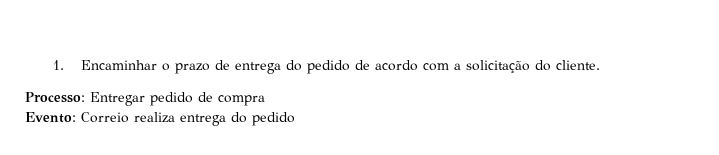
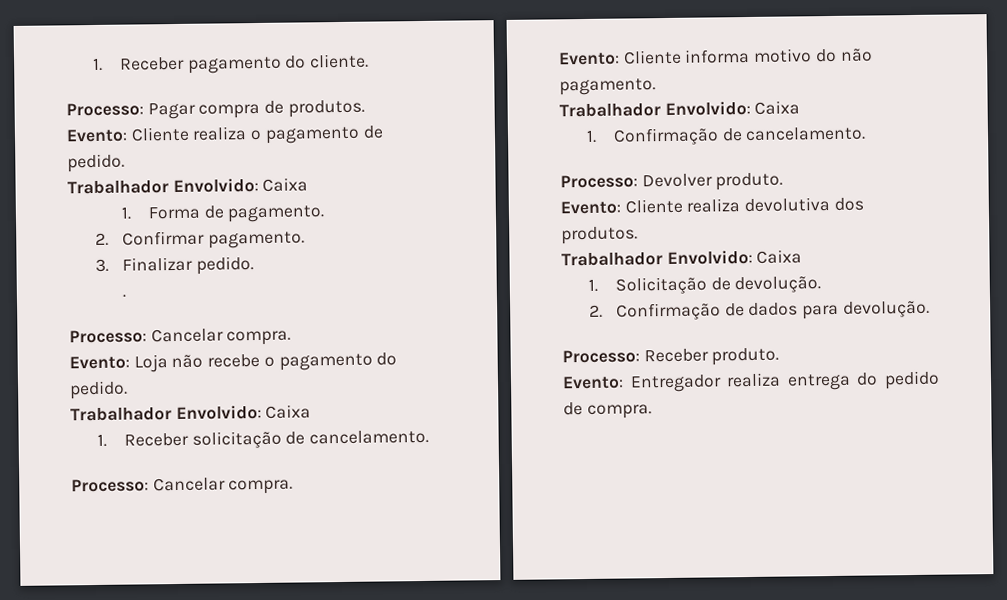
[52,60,600,74] [25,92,265,106] [25,112,295,126] 1. Encaminhar o prazo de entrega do pedido de acordo com a solicitação do cliente. // Processo: Entregar pedido de compra // Evento: Correio realiza entrega do pedido -> [92,53,370,74] [66,99,365,120] [66,125,384,144] [67,153,125,173] [67,177,309,195] [120,205,326,223] [94,230,305,249] [94,256,254,275] [121,294,126,298] [69,328,292,346] [69,352,398,373] [69,380,128,400] [70,404,312,422] [96,429,430,449] [71,477,294,495] [558,48,873,66] [559,78,656,96] [559,100,801,118] [585,126,867,146] [560,172,784,191] [560,196,864,215] [561,226,638,245] [561,249,803,267] [587,276,822,295] [588,300,930,321] [562,347,780,366] [562,370,940,393] [563,402,652,419] 1. Receber pagamento do cliente. // Processo: Pagar compra de produtos. // Evento: Cliente realiza o pagamento de pedido. // Trabalhador Envolvido: Caixa // 1. Forma de pagamento. // 2. Confirmar pagamento. // 3. Finalizar pedido. // . // Processo: Cancelar compra. // Evento: Loja não recebe o pagamento do pedido. // Trabalhador Envolvido: Caixa // 1. Receber solicitação de cancelamento. // Processo: Cancelar compra. // Evento: Cliente informa motivo do não pagamento. // Trabalhador Envolvido: Caixa // 1. Confirmação de cancelamento. // Processo: Devolver produto. // Evento: Cliente realiza devolutiva dos produtos. // Trabalhador Envolvido: Caixa // 1. Solicitação de devolução. // 2. Confirmação de dados para devolução. // Processo: Receber produto. // Evento: Entregador realiza entrega do pedido de compra.

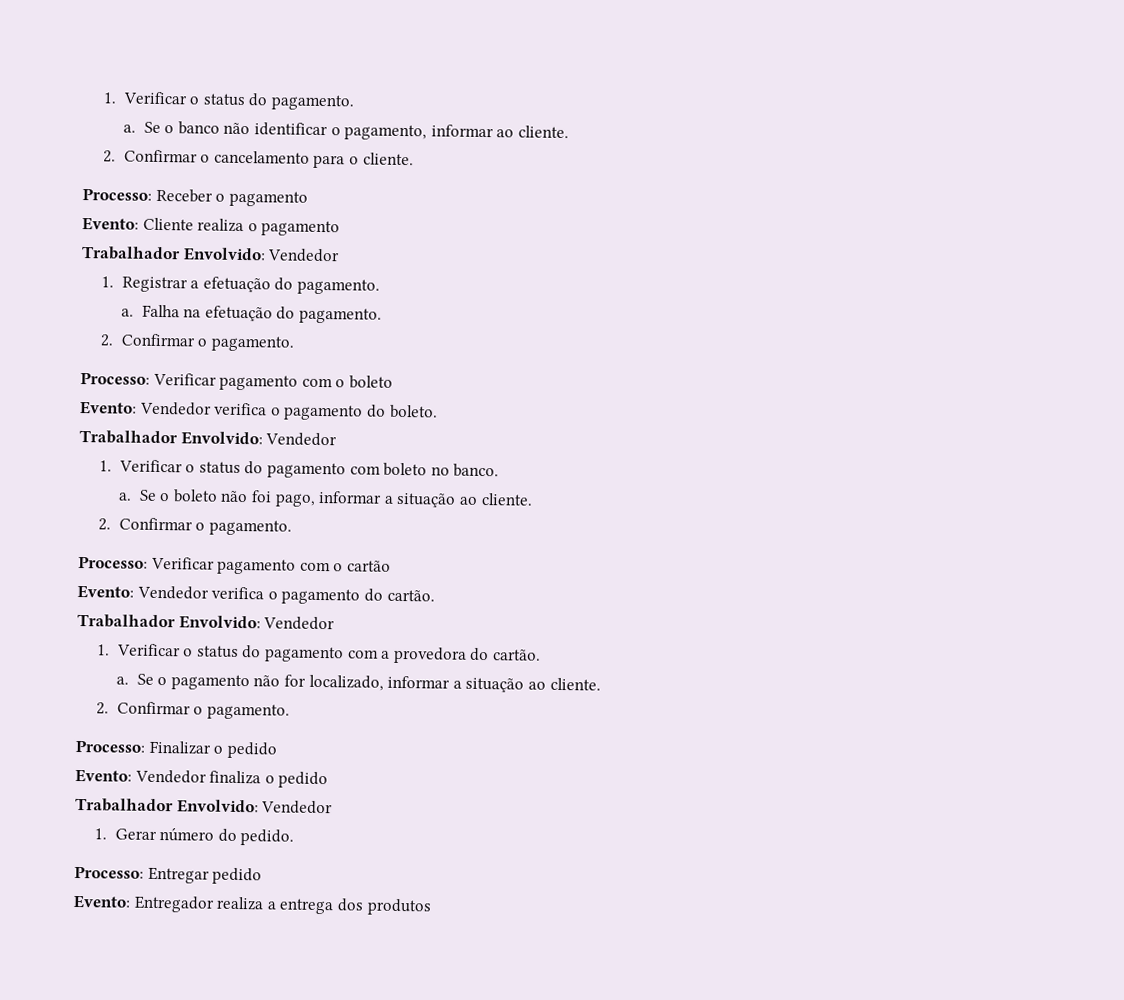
[92,53,370,74] [66,99,365,120] 1. Receber pagamento do cliente. // Processo: Pagar compra de produtos. -> [103,91,354,111] [123,121,570,141] [103,149,414,169] [82,188,308,207] 1. Verificar o status do pagamento. // a. Se o banco não identificar o pagamento, informar ao cliente. // 2. Confirmar o cancelamento para o cliente. // Processo: Receber o pagamento
[362,125,384,139] [67,153,125,173] [67,177,309,195] [120,205,224,220] de pedido. // Trabalhador Envolvido: Caixa // 1. Forma de -> [81,246,341,263] [101,276,380,295] [121,304,296,322] // Trabalhador Envolvido: Vendedor // 1. Registrar a efetuação do pagamento. // a. Falha na efetuação do
[207,231,305,249] [94,256,254,275] [121,294,126,298] [69,328,292,346] [69,352,398,373] [69,380,128,400] [70,404,312,422] [96,429,430,449] [71,477,294,495] [558,48,873,66] [559,78,656,96] [559,100,801,118] [585,126,867,146] [560,172,784,191] [560,196,864,215] [561,226,638,245] [561,249,803,267] [587,276,822,295] [588,300,930,321] [562,347,780,366] pagamento. // 3. Finalizar pedido. // . // Processo: Cancelar compra. // Evento: Loja não recebe o pagamento do pedido. // Trabalhador Envolvido: Caixa // 1. Receber solicitação de cancelamento. // Processo: Cancelar compra. // Evento: Cliente informa motivo do não pagamento. // Trabalhador Envolvido: Caixa // 1. Confirmação de cancelamento. // Processo: Devolver produto. // Evento: Cliente realiza devolutiva dos produtos. // Trabalhador Envolvido: Caixa // 1. Solicitação de devolução. // 2. Confirmação de dados para devolução. // Processo: Receber produto. -> [197,335,295,352] [80,372,393,391] [80,401,438,421] [79,430,338,447] [99,459,500,479] [118,489,533,508] [98,517,292,536] [78,556,391,575] [77,585,435,605] [77,614,336,631] [97,643,541,664] [116,673,601,693] [96,701,290,720] [75,739,277,759] [75,768,329,789] [75,797,334,815] [94,827,295,846] [74,865,263,885] o pagamento. // Processo: Verificar pagamento com o boleto // Evento: Vendedor verifica o pagamento do boleto. // Trabalhador Envolvido: Vendedor // 1. Verificar o status do pagamento com boleto no banco. // a. Se o boleto não foi pago, informar a situação ao cliente. // 2. Confirmar o pagamento. // Processo: Verificar pagamento com o cartão // Evento: Vendedor verifica o pagamento do cartão. // Trabalhador Envolvido: Vendedor // 1. Verificar o status do pagamento com a provedora do cartão. // a. Se o pagamento não for localizado, informar a situação ao cliente. // 2. Confirmar o pagamento. // Processo: Finalizar o pedido // Evento: Vendedor finaliza o pedido // Trabalhador Envolvido: Vendedor // 1. Gerar número do pedido. // Processo: Entregar pedido
[786,370,940,391] [563,402,652,419] entrega do pedido de compra. -> [266,898,432,916] a entrega dos produtos

